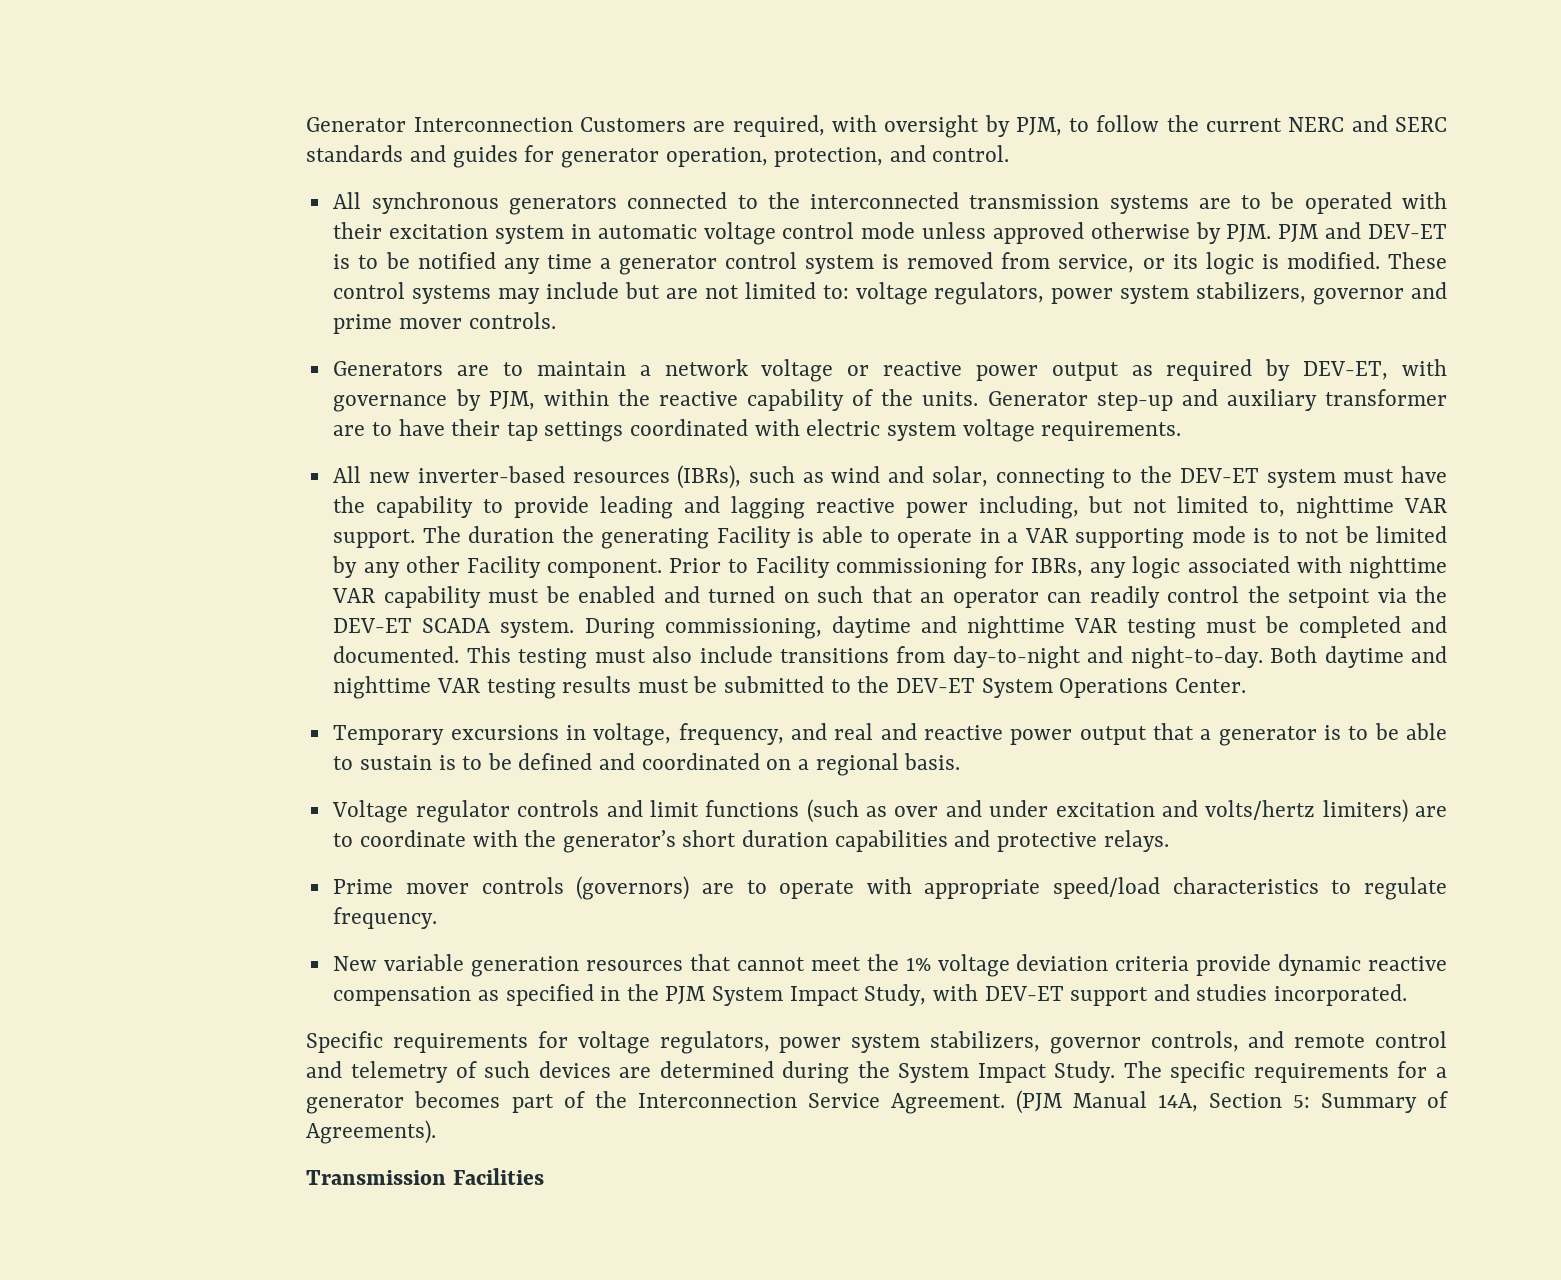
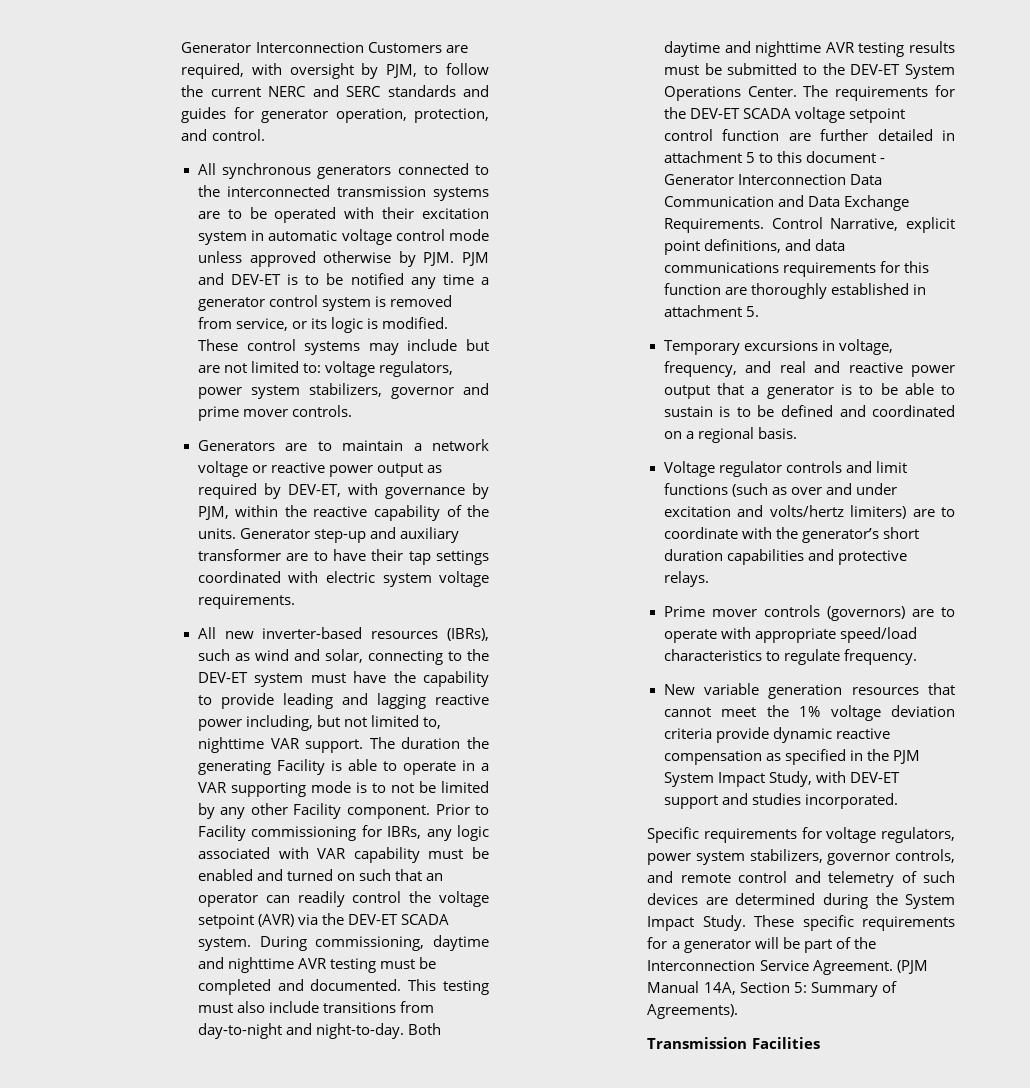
[1349,556,1447,579] nighttime -> (309, 853) none
[1288,588,1371,608] setpoint -> [438,891,489,907] [197,914,295,929] voltage setpoint (AVR)
[1073,618,1117,633] VAR -> [298,958,328,969] AVR
[436,678,480,693] VAR -> [825,42,855,53] AVR
(1246, 685) none -> [803,85,955,101] [663,107,906,123] [663,129,955,141] [663,151,886,163] [663,174,883,185] [663,195,910,211] [663,217,955,233] [663,239,846,255] [663,261,930,277] [663,283,927,299] [663,305,760,317] The requirements for the DEV-ET SCADA voltage setpoint control function are further detailed in attachment 5 to this document - Generator Interconnection Data Communication and Data Exchange Requirements. Control Narrative, explicit point definitions, and data communications requirements for this function are thoroughly established in attachment 5.
[1123,1061,1162,1078] The -> [754,915,795,927] These
[414,1091,501,1108] becomes -> [754,937,800,949] will be

